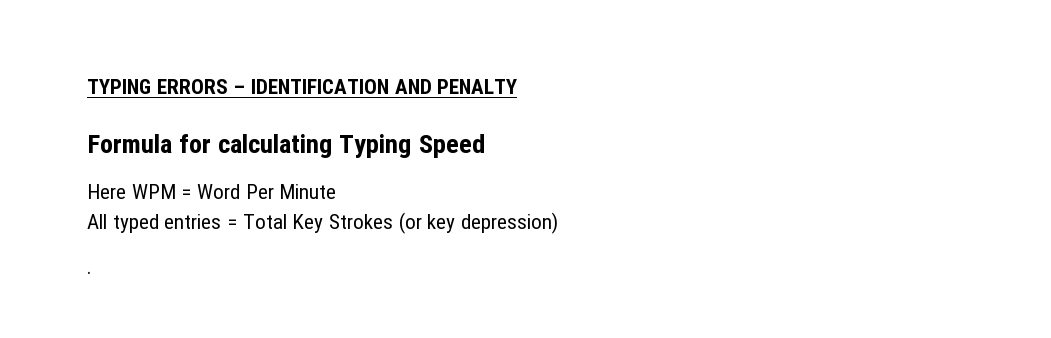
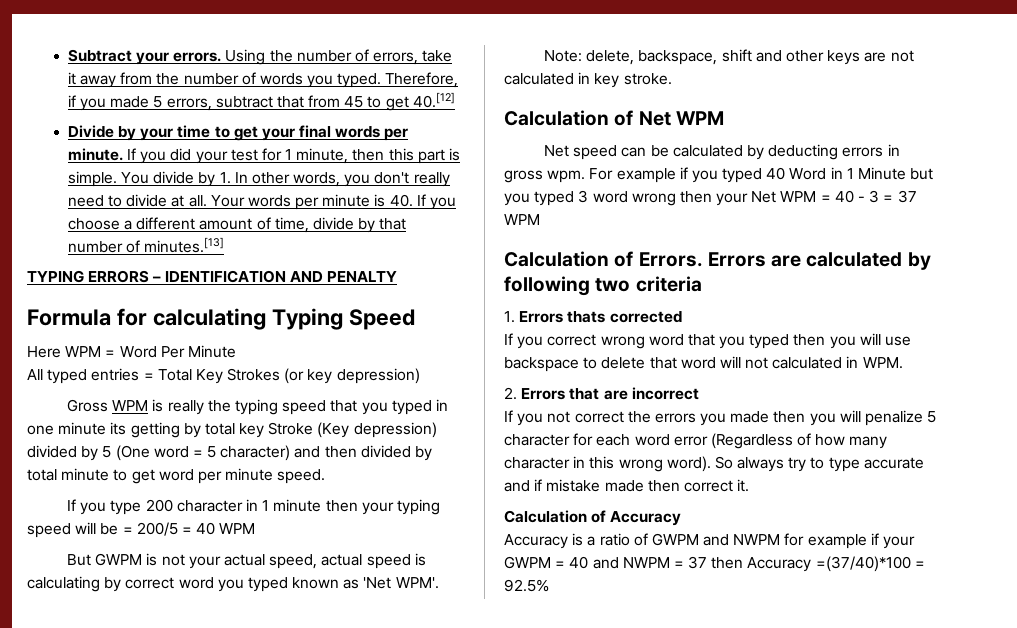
(87, 86) none -> [67,49,453,65] [67,72,459,88] [67,92,455,111] [67,125,409,141] [67,148,461,164] [67,171,450,187] [67,194,457,210] [67,217,407,233] [67,237,225,253] Subtract your errors. Using the number of errors, take it away from the number of words you typed. Therefore, if you made 5 errors, subtract that from 45 to get 40.[12] // Divide by your time to get your final words per minute. If you did your test for 1 minute, then this part is simple. You divide by 1. In other words, you don't really need to divide at all. Your words per minute is 40. If you choose a different amount of time, divide by that number of minutes.[13] //
[87,271,92,274] . -> [67,399,448,415] [27,422,437,438] [27,445,433,461] [27,468,326,484] [67,499,440,515] [27,522,256,538] [67,553,426,569] [27,576,439,592] [544,49,914,65] [504,72,672,88] [504,110,724,126] [544,144,900,160] [504,167,934,183] [504,190,917,206] [504,214,540,225] [504,251,931,270] [504,276,702,296] [504,311,682,323] [504,333,912,349] [504,356,903,372] [504,387,699,400] [504,410,937,426] [504,433,888,449] [504,456,924,472] [504,479,750,492] [504,510,682,526] [504,533,916,549] [504,556,925,572] [504,579,549,592] Gross WPM is really the typing speed that you typed in one minute its getting by total key Stroke (Key depression) divided by 5 (One word = 5 character) and then divided by total minute to get word per minute speed. // If you type 200 character in 1 minute then your typing speed will be = 200/5 = 40 WPM // But GWPM is not your actual speed, actual speed is calculating by correct word you typed known as 'Net WPM'. // Note: delete, backspace, shift and other keys are not calculated in key stroke. // Calculation of Net WPM // Net speed can be calculated by deducting errors in gross wpm. For example if you typed 40 Word in 1 Minute but you typed 3 word wrong then your Net WPM = 40 - 3 = 37 WPM // Calculation of Errors. Errors are calculated by following two criteria // 1. Errors thats corrected // If you correct wrong word that you typed then you will use backspace to delete that word will not calculated in WPM. // 2. Errors that are incorrect // If you not correct the errors you made then you will penalize 5 character for each word error (Regardless of how many character in this wrong word). So always try to type accurate and if mistake made then correct it. // Calculation of Accuracy // Accuracy is a ratio of GWPM and NWPM for example if your GWPM = 40 and NWPM = 37 then Accuracy =(37/40)*100 = 92.5%

